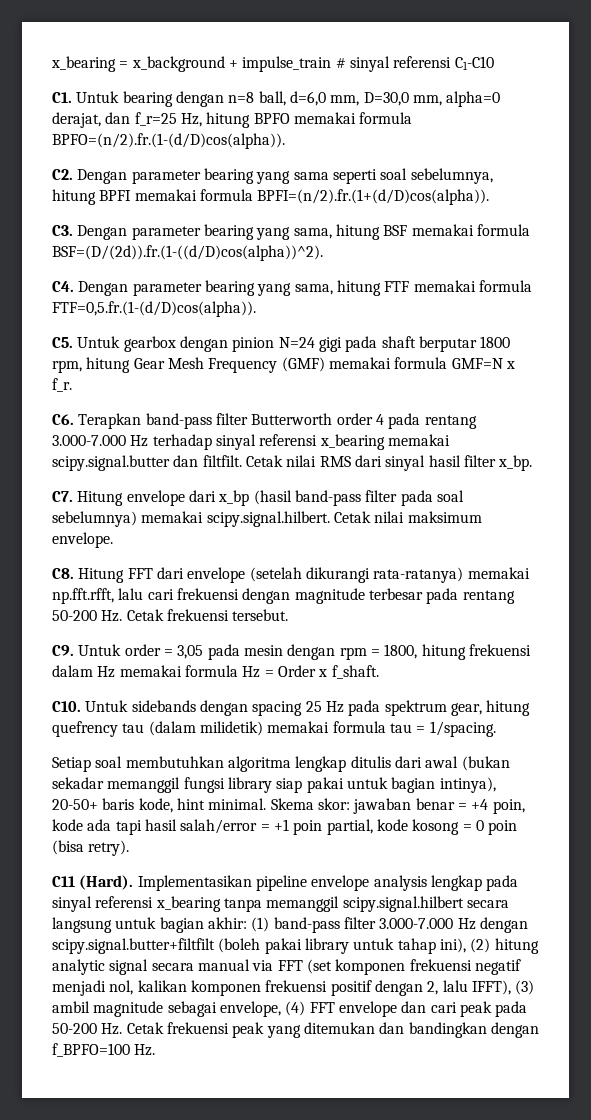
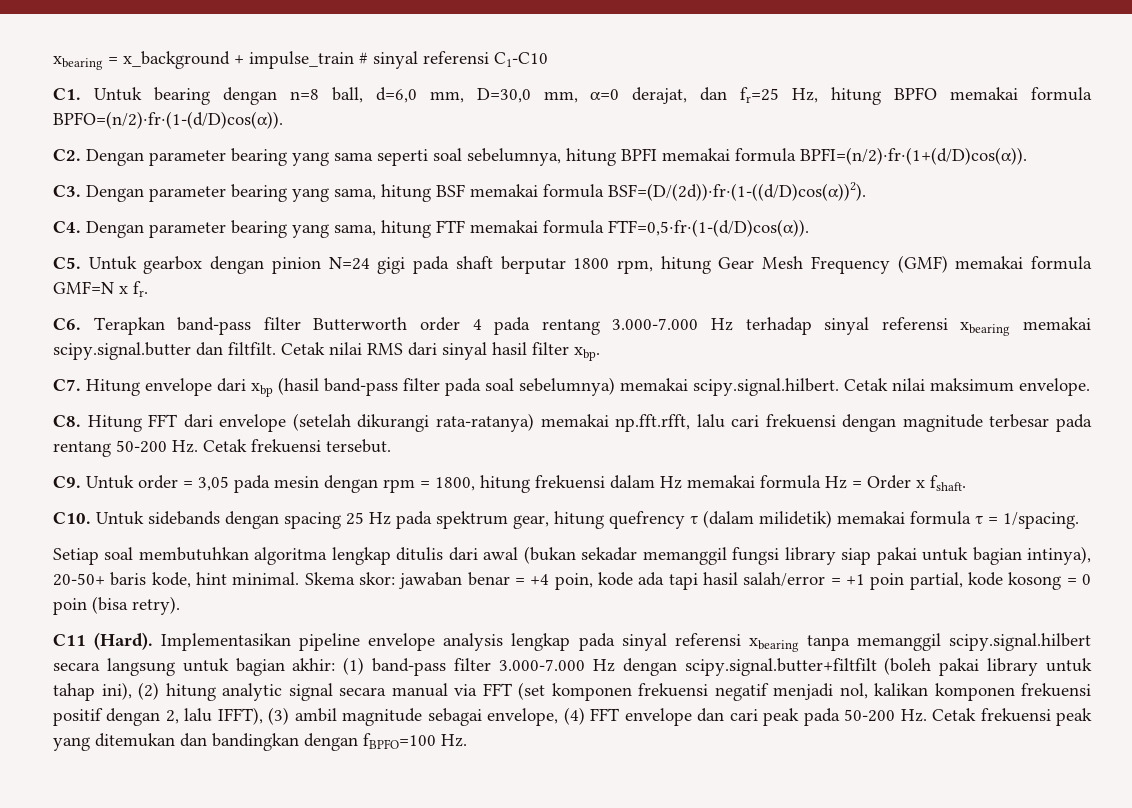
[51,56,116,72] x_bearing -> [53,56,103,70] xbearing
[446,91,501,107] alpha=0 -> [590,89,620,100] α=0
[134,112,177,126] f_r=25 -> [740,87,780,103] fr=25
[52,133,285,149] BPFO=(n/2).fr.(1-(d/D)cos(alpha)). -> [53,111,283,129] BPFO=(n/2)·fr·(1-(d/D)cos(α)).
[257,189,490,205] BPFI=(n/2).fr.(1+(d/D)cos(alpha)). -> [800,147,1027,165] BPFI=(n/2)·fr·(1+(d/D)cos(α)).
[52,245,323,261] BSF=(D/(2d)).fr.(1-((d/D)cos(alpha))^2). -> [608,182,866,201] BSF=(D/(2d))·fr·(1-((d/D)cos(α))2).
[52,301,256,317] FTF=0,5.fr.(1-(d/D)cos(alpha)). -> [608,219,809,237] FTF=0,5·fr·(1-(d/D)cos(α)).
[52,378,72,392] f_r. -> [133,281,148,297] fr.
[319,434,385,450] x_bearing -> [960,322,1011,336] xbearing
[498,455,533,471] x_bp. -> [574,347,600,361] xbp.
[218,490,250,506] x_bp -> [251,383,273,397] xbp
[331,665,379,679] f_shaft. -> [930,475,966,491] fshaft.
[122,723,145,733] tau -> [690,516,698,524] τ
[389,723,412,733] tau -> [975,516,983,524] τ
[155,896,221,912] x_bearing -> [748,638,799,652] xbearing
[52,1043,130,1057] f_BPFO=100 -> [363,733,436,749] fBPFO=100

